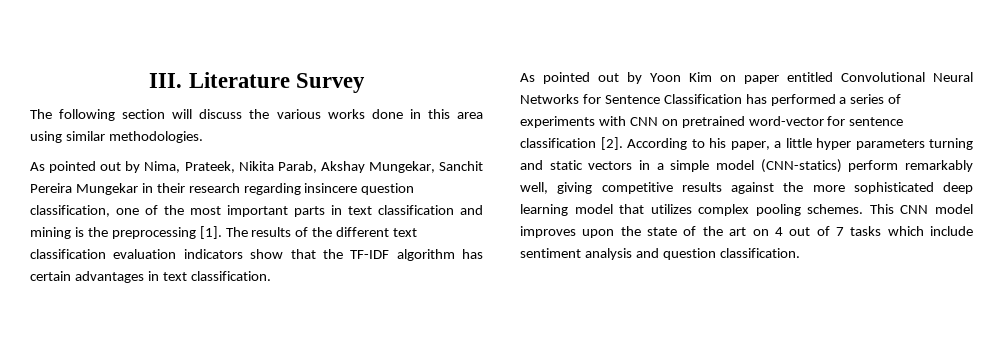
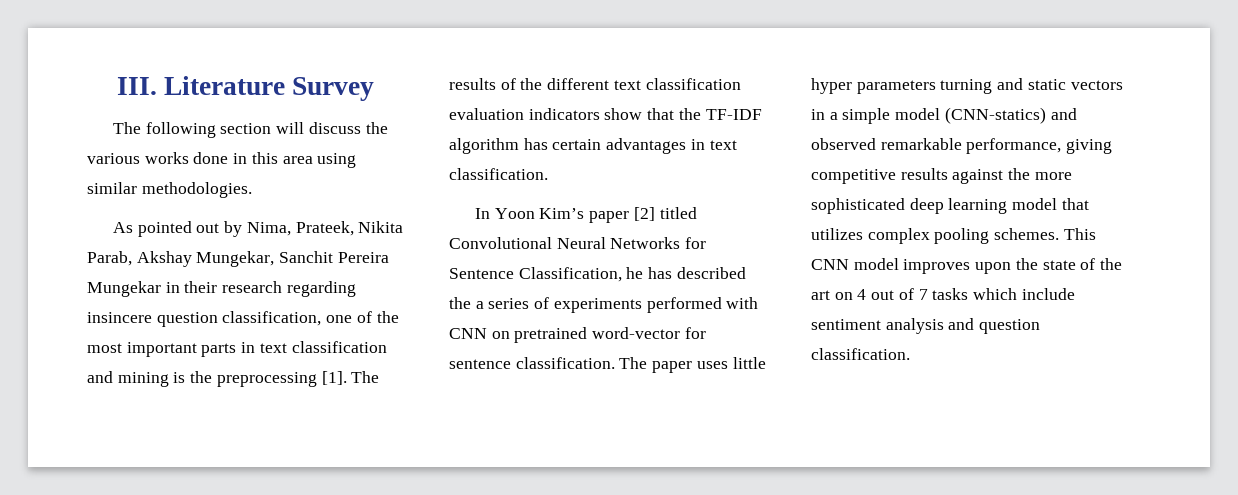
[520,72,833,84] As pointed out by Yoon Kim on paper entitled -> [474,207,697,223] In Yoon Kim’s paper [2] titled
[663,94,836,106] Classification has performed -> [518,267,746,282] [449,297,471,309] Classification, he has described the
(595, 122) none -> [646,297,722,313] performed
[520,137,781,150] classification [2]. According to his paper, a -> [515,357,728,373] classification. The paper uses
[848,160,973,172] [520,182,548,194] perform remarkably well, -> [1050,108,1077,120] [811,138,1062,154] and observed remarkable performance,

